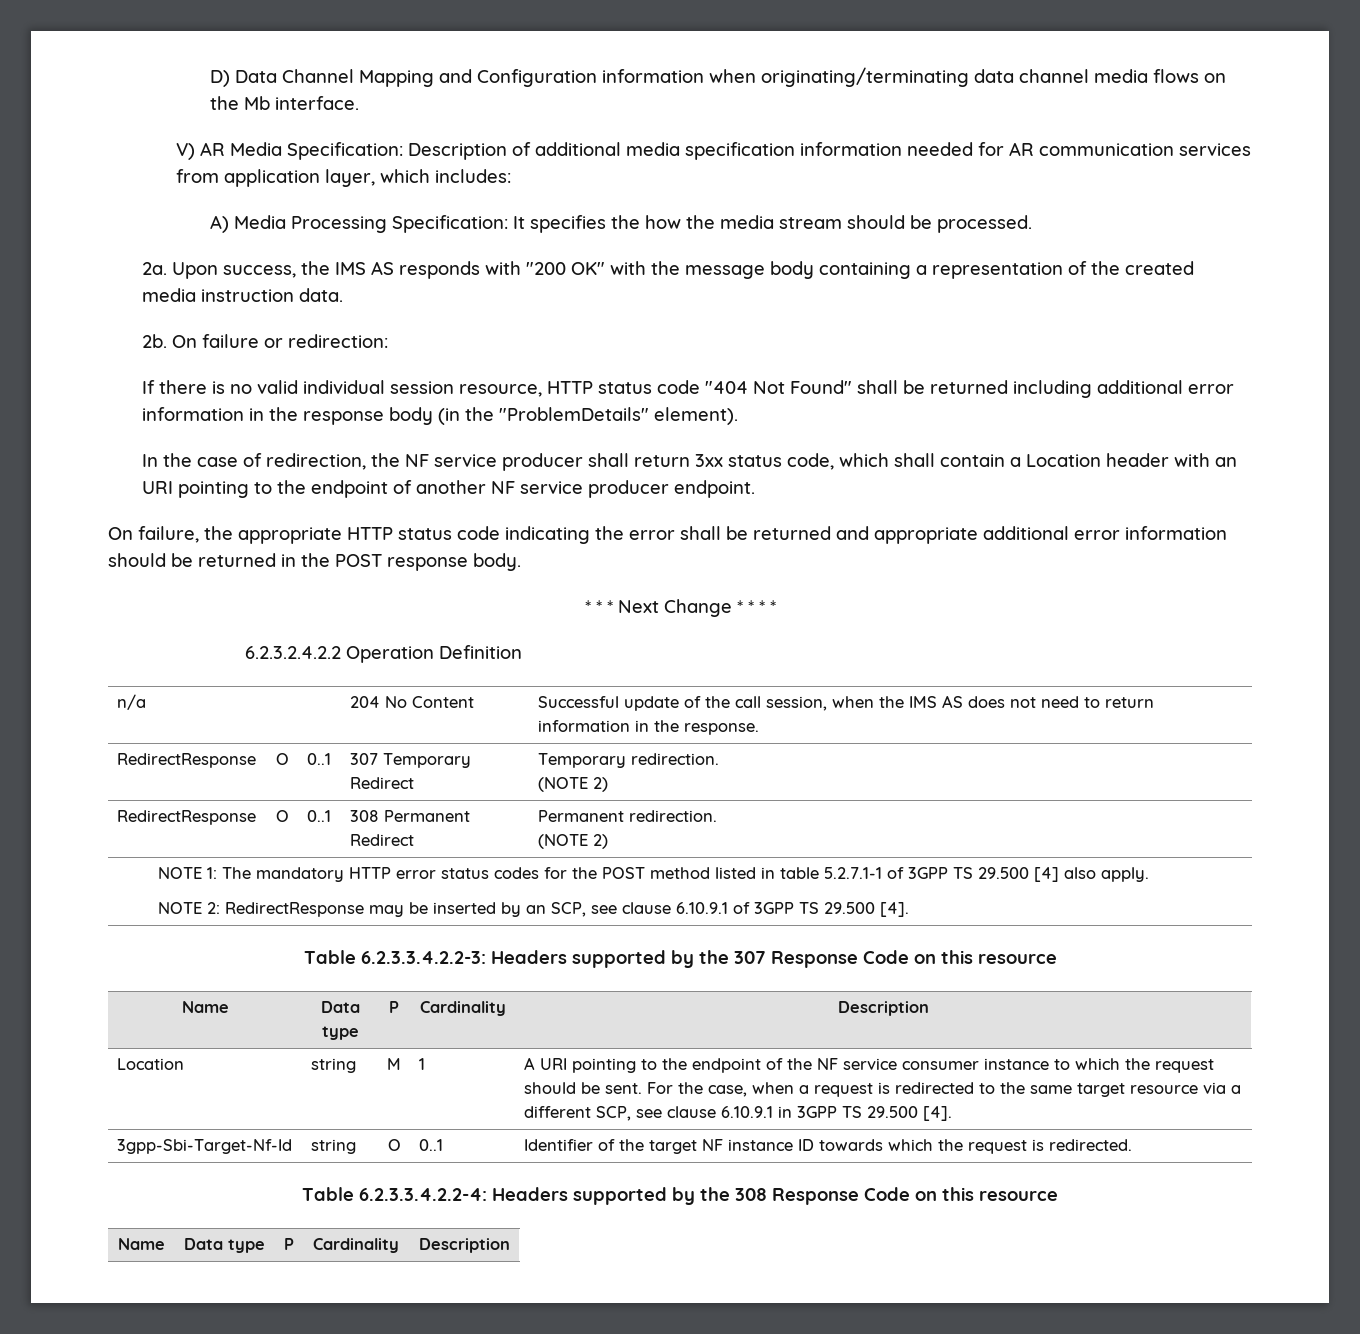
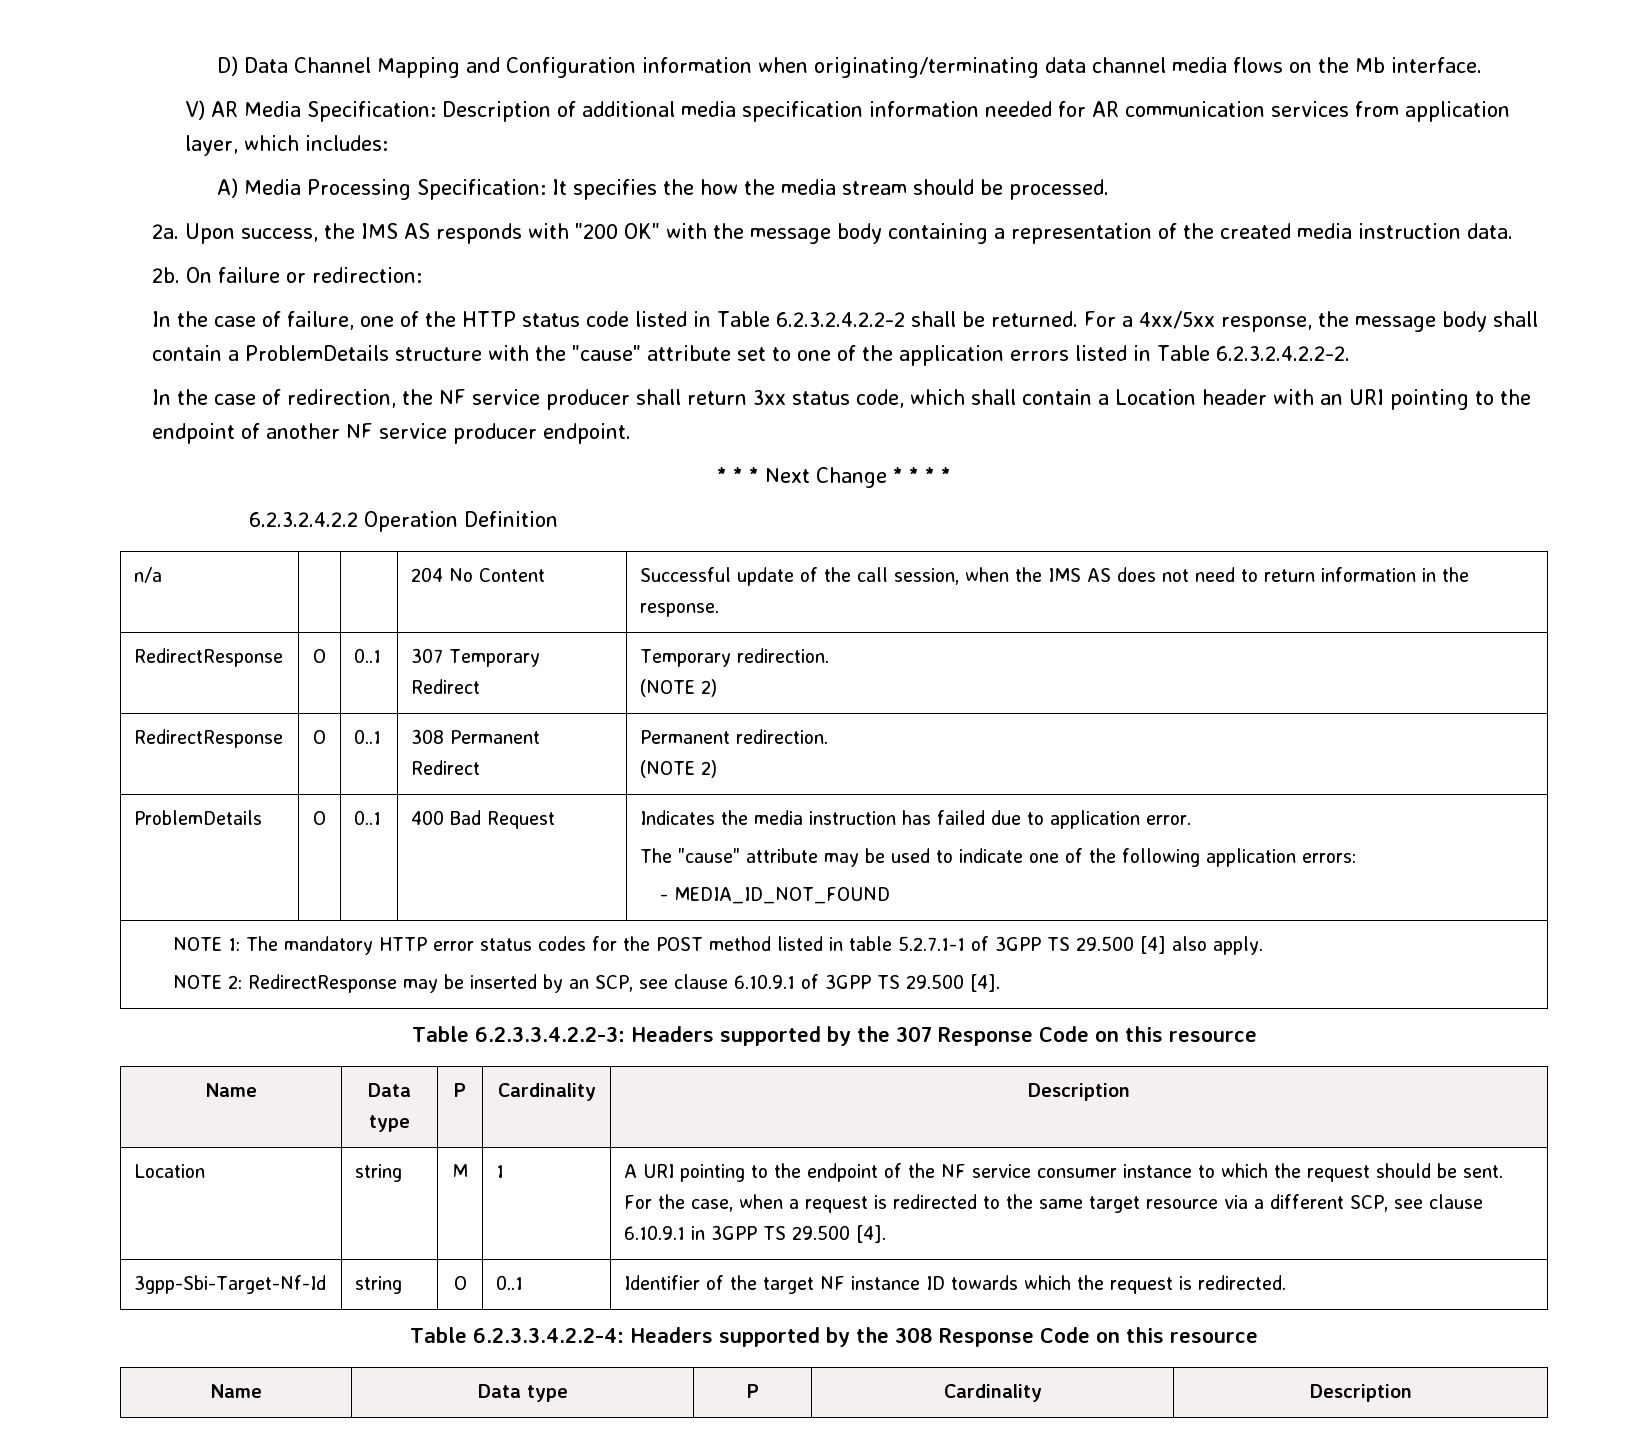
[142,380,1235,398] [142,407,739,425] If there is no valid individual session resource, HTTP status code "404 Not Found" shall be returned including additional error information in the response body (in the "ProblemDetails" element). -> [152,311,1539,332] [152,345,1351,366] In the case of failure, one of the HTTP status code listed in Table 6.2.3.2.4.2.2-2 shall be returned. For a 4xx/5xx response, the message body shall contain a ProblemDetails structure with the "cause" attribute set to one of the application errors listed in Table 6.2.3.2.4.2.2-2.
[108,526,1227,544] [108,553,521,571] // On failure, the appropriate HTTP status code indicating the error shall be returned and appropriate additional error information should be returned in the POST response body. -> (632, 433) none
(609, 841) none -> [134,810,263,825] [313,811,326,825] [354,810,382,825] [411,810,556,829] [640,810,1192,829] [640,848,1357,867] [659,887,890,904] // ProblemDetails | O | 0..1 | 400 Bad Request | Indicates the media instruction has failed due to application error. // The "cause" attribute may be used to indicate one of the following application errors: // - MEDIA_ID_NOT_FOUND

